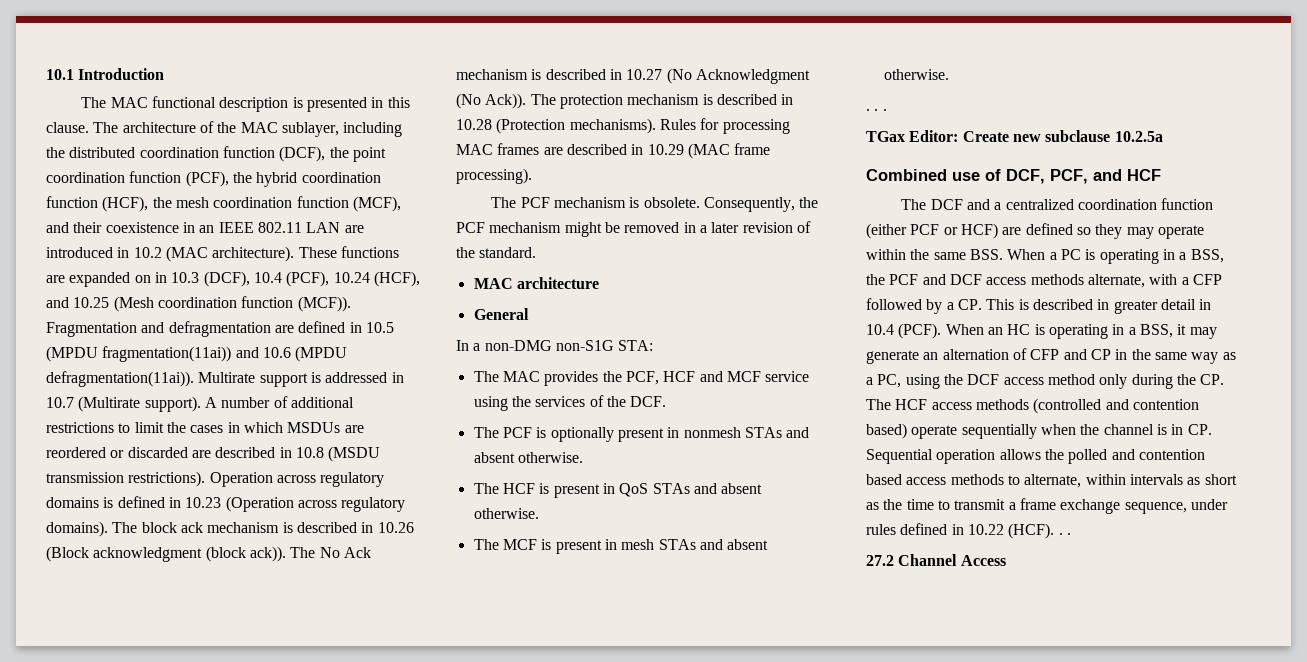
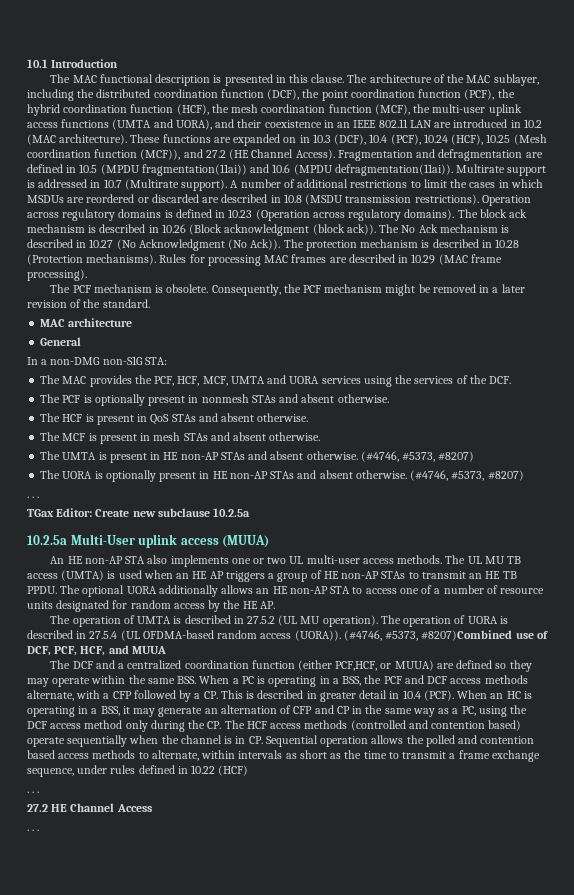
(401, 204) none -> [413,104,522,116] [27,119,212,130] the multi-user uplink access functions (UMTA and UORA),
[46,297,69,308] and -> (484, 139) none
[297,296,351,312] (MCF)). -> [140,149,335,160] (MCF)), and 27.2 (HE Channel Access).
[663,371,810,382] HCF and MCF service -> [177,375,361,386] HCF, MCF, UMTA and UORA services
(949, 74) none -> [40,451,475,463] [40,470,524,482] // The UMTA is present in HE non-AP STAs and absent otherwise. (#4746, #5373, #8207) // The UORA is optionally present in HE non-AP STAs and absent otherwise. (#4746, #5373, #8207)
[866,169,947,181] Combined -> [27,534,270,548] [50,555,522,567] [27,570,517,582] [27,585,545,597] [27,600,275,612] [50,615,508,627] [27,630,513,641] 10.2.5a Multi-User uplink access (MUUA) // An HE non-AP STA also implements one or two UL multi-user access methods. The UL MU TB access (UMTA) is used when an HE AP triggers a group of HE non-AP STAs to transmit an HE TB PPDU. The optional UORA additionally allows an HE non-AP STA to access one of a number of resource units designated for random access by the HE AP. // The operation of UMTA is described in 27.5.2 (UL MU operation). The operation of UORA is described in 27.5.4 (UL OFDMA-based random access (UORA)). (#4746, #5373, #8207)Combined
[1093,169,1161,181] and HCF -> [80,645,166,656] HCF, and MUUA
[910,223,998,239] PCF or HCF) -> [335,660,434,671] PCF,HCF, or MUUA)
[1008,523,1055,539] (HCF). -> [218,765,249,776] [27,791,29,793] (HCF) // .
(894, 560) none -> [51,804,68,812] HE
(1006, 560) none -> [27,829,40,831] // . . .

